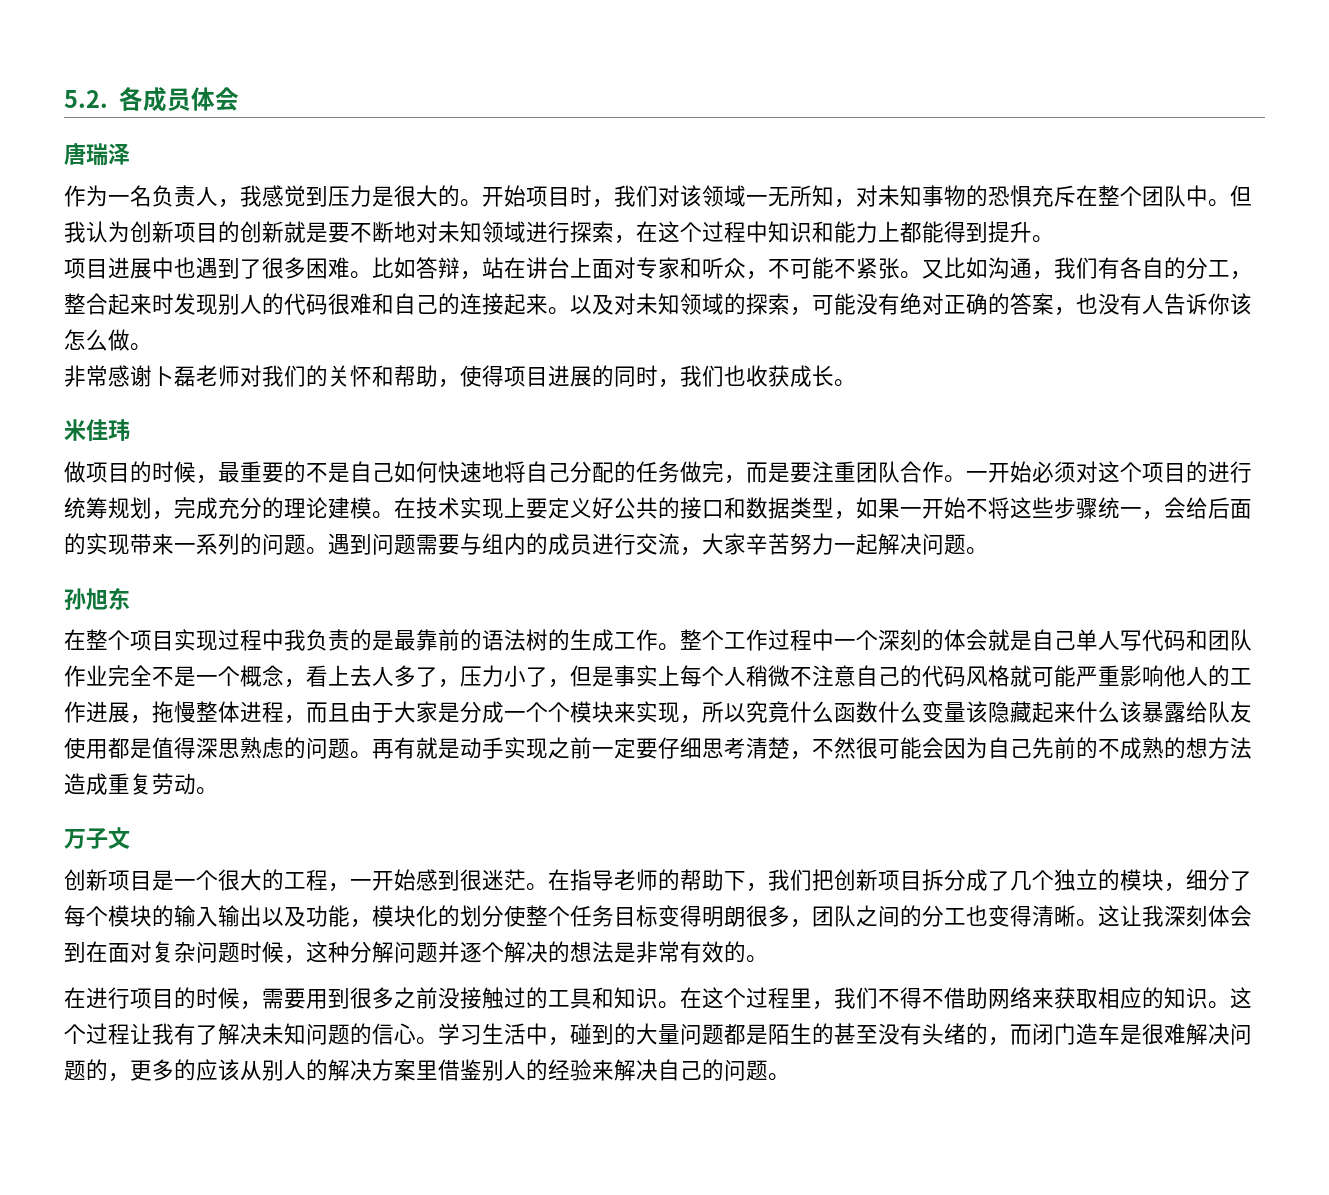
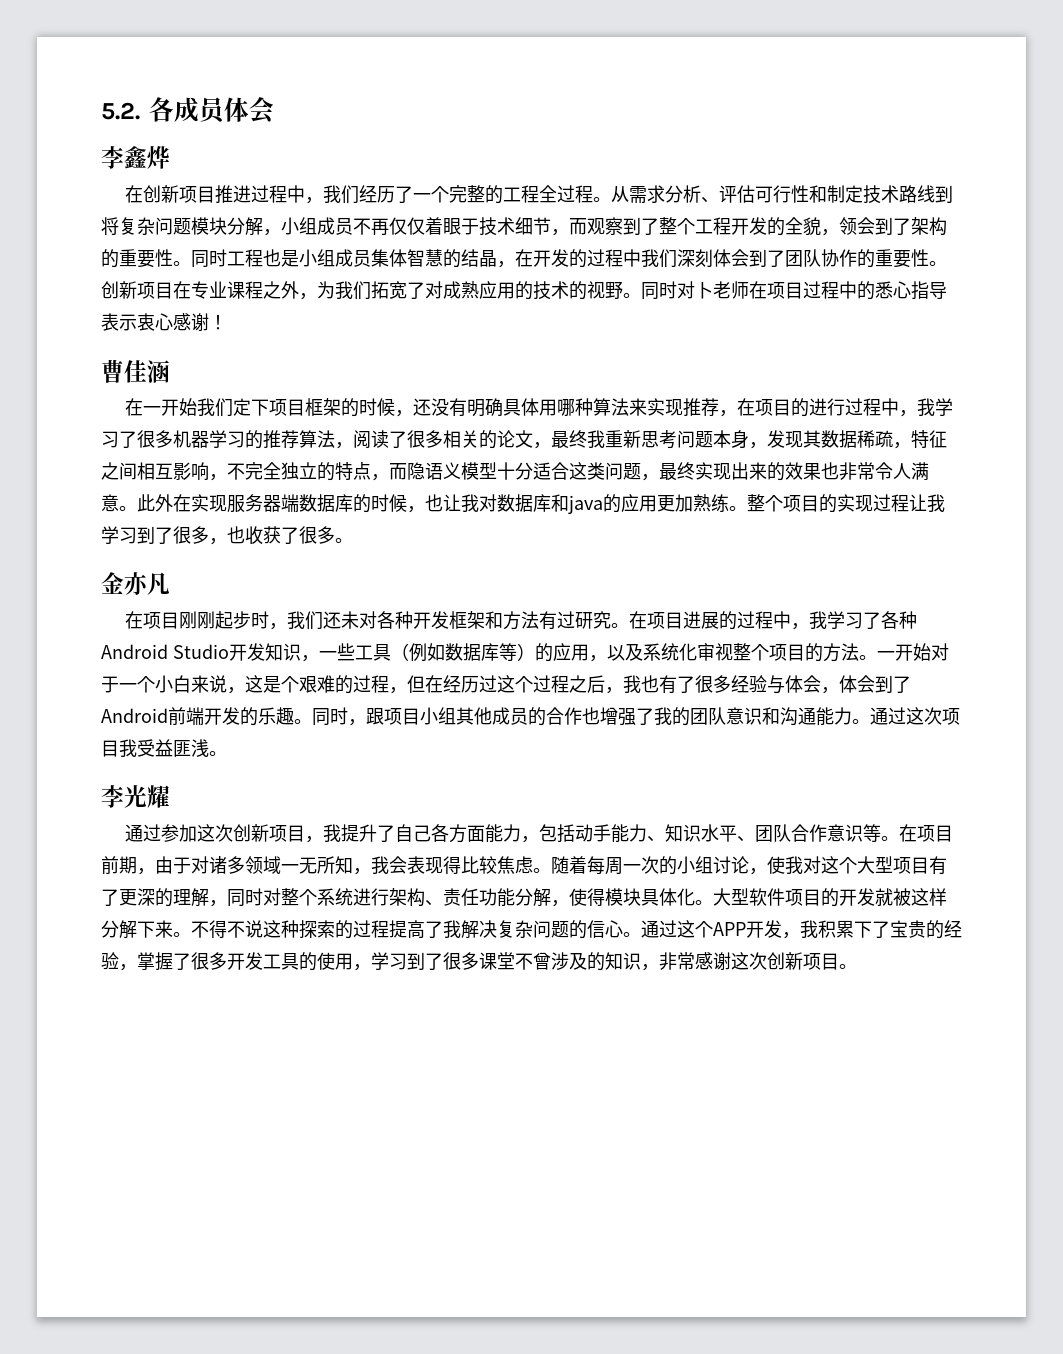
[64,143,130,165] [64,185,1252,208] [64,221,1054,244] [64,257,1252,280] [64,293,1252,316] [64,329,152,351] [64,365,856,388] [64,419,130,441] [64,461,1252,484] [64,497,1252,520] [64,533,988,556] [64,587,130,611] [64,629,1252,651] [64,665,1252,688] [64,701,1252,724] [64,737,1252,760] [64,773,218,795] [64,827,130,849] [64,869,1252,892] [64,905,1252,928] [64,941,768,964] [64,987,1252,1010] [64,1023,1252,1046] [64,1059,768,1082] 唐瑞泽 // 作为一名负责人，我感觉到压力是很大的。开始项目时，我们对该领域一无所知，对未知事物的恐惧充斥在整个团队中。但我认为创新项目的创新就是要不断地对未知领域进行探索，在这个过程中知识和能力上都能得到提升。 // 项目进展中也遇到了很多困难。比如答辩，站在讲台上面对专家和听众，不可能不紧张。又比如沟通，我们有各自的分工，整合起来时发现别人的代码很难和自己的连接起来。以及对未知领域的探索，可能没有绝对正确的答案，也没有人告诉你该怎么做。 // 非常感谢卜磊老师对我们的关怀和帮助，使得项目进展的同时，我们也收获成长。 // 米佳玮 // 做项目的时候，最重要的不是自己如何快速地将自己分配的任务做完，而是要注重团队合作。一开始必须对这个项目的进行统筹规划，完成充分的理论建模。在技术实现上要定义好公共的接口和数据类型，如果一开始不将这些步骤统一，会给后面的实现带来一系列的问题。遇到问题需要与组内的成员进行交流，大家辛苦努力一起解决问题。 // 孙旭东 // 在整个项目实现过程中我负责的是最靠前的语法树的生成工作。整个工作过程中一个深刻的体会就是自己单人写代码和团队作业完全不是一个概念，看上去人多了，压力小了，但是事实上每个人稍微不注意自己的代码风格就可能严重影响他人的工作进展，拖慢整体进程，而且由于大家是分成一个个模块来实现，所以究竟什么函数什么变量该隐藏起来什么该暴露给队友使用都是值得深思熟虑的问题。再有就是动手实现之前一定要仔细思考清楚，不然很可能会因为自己先前的不成熟的想方法造成重复劳动。 // 万子文 // 创新项目是一个很大的工程，一开始感到很迷茫。在指导老师的帮助下，我们把创新项目拆分成了几个独立的模块，细分了每个模块的输入输出以及功能，模块化的划分使整个任务目标变得明朗很多，团队之间的分工也变得清晰。这让我深刻体会到在面对复杂问题时候，这种分解问题并逐个解决的想法是非常有效的。 // 在进行项目的时候，需要用到很多之前没接触过的工具和知识。在这个过程里，我们不得不借助网络来获取相应的知识。这个过程让我有了解决未知问题的信心。学习生活中，碰到的大量问题都是陌生的甚至没有头绪的，而闭门造车是很难解决问题的，更多的应该从别人的解决方案里借鉴别人的经验来解决自己的问题 -> [101,146,170,169] [125,185,954,204] [101,217,947,236] [101,249,947,268] [101,281,947,300] [101,313,227,331] [101,359,170,383] [125,398,954,417] [101,430,947,449] [101,462,929,481] [101,494,945,514] [101,526,353,545] [101,572,170,595] [125,611,918,630] [101,643,949,662] [101,675,911,694] [101,707,960,726] [101,739,227,757] [101,785,170,808] [125,824,954,843] [101,856,947,875] [101,888,947,907] [101,920,962,939] [101,952,839,971] 李鑫烨 // 在创新项目推进过程中，我们经历了一个完整的工程全过程。从需求分析、评估可行性和制定技术路线到将复杂问题模块分解，小组成员不再仅仅着眼于技术细节，而观察到了整个工程开发的全貌，领会到了架构的重要性。同时工程也是小组成员集体智慧的结晶，在开发的过程中我们深刻体会到了团队协作的重要性。创新项目在专业课程之外，为我们拓宽了对成熟应用的技术的视野。同时对卜老师在项目过程中的悉心指导表示衷心感谢！ // 曹佳涵 // 在一开始我们定下项目框架的时候，还没有明确具体用哪种算法来实现推荐，在项目的进行过程中，我学习了很多机器学习的推荐算法，阅读了很多相关的论文，最终我重新思考问题本身，发现其数据稀疏，特征之间相互影响，不完全独立的特点，而隐语义模型十分适合这类问题，最终实现出来的效果也非常令人满意。此外在实现服务器端数据库的时候，也让我对数据库和java的应用更加熟练。整个项目的实现过程让我学习到了很多，也收获了很多。 // 金亦凡 // 在项目刚刚起步时，我们还未对各种开发框架和方法有过研究。在项目进展的过程中，我学习了各种Android Studio开发知识，一些工具（例如数据库等）的应用，以及系统化审视整个项目的方法。一开始对于一个小白来说，这是个艰难的过程，但在经历过这个过程之后，我也有了很多经验与体会，体会到了Android前端开发的乐趣。同时，跟项目小组其他成员的合作也增强了我的团队意识和沟通能力。通过这次项目我受益匪浅。 // 李光耀 // 通过参加这次创新项目，我提升了自己各方面能力，包括动手能力、知识水平、团队合作意识等。在项目前期，由于对诸多领域一无所知，我会表现得比较焦虑。随着每周一次的小组讨论，使我对这个大型项目有了更深的理解，同时对整个系统进行架构、责任功能分解，使得模块具体化。大型软件项目的开发就被这样分解下来。不得不说这种探索的过程提高了我解决复杂问题的信心。通过这个APP开发，我积累下了宝贵的经验，掌握了很多开发工具的使用，学习到了很多课堂不曾涉及的知识，非常感谢这次创新项目

